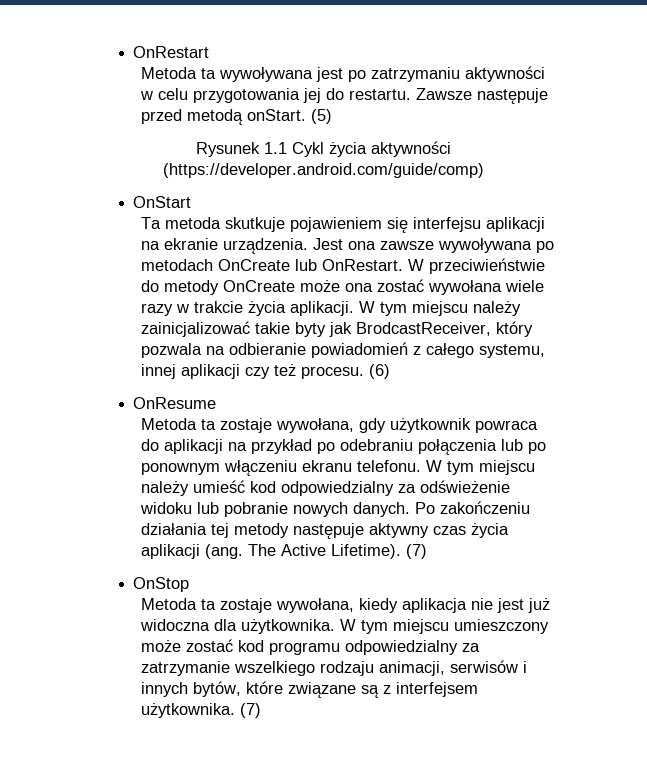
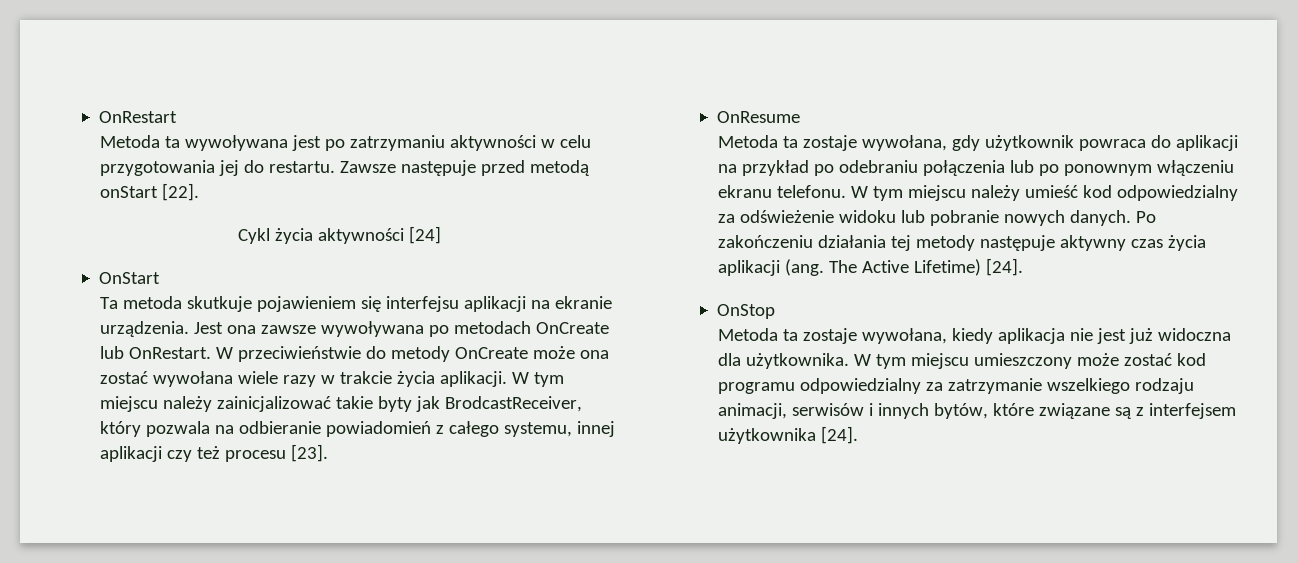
[247,109,333,124] [196,142,287,157] onStart. (5) // Rysunek 1.1 -> [100,183,200,201] onStart [22]. //
[163,163,484,178] (https://developer.android.com/guide/comp) -> [408,226,441,244] [24]
[301,364,391,379] procesu. (6) -> [225,444,329,462] procesu [23].
[331,544,428,559] Lifetime). (7) -> [914,258,1024,276] Lifetime) [24].
[141,703,262,718] użytkownika. (7) -> [718,426,859,444] użytkownika [24].

